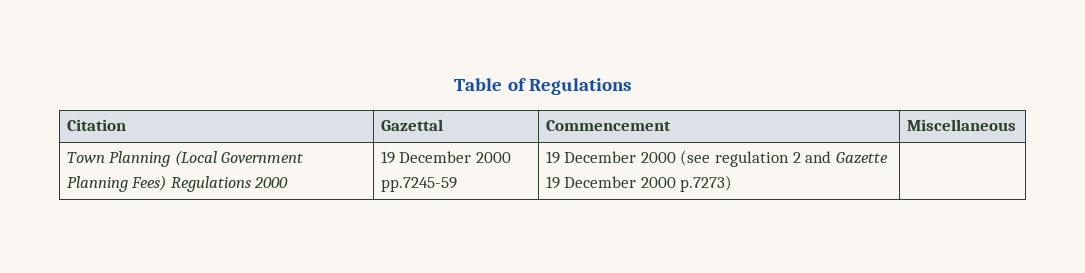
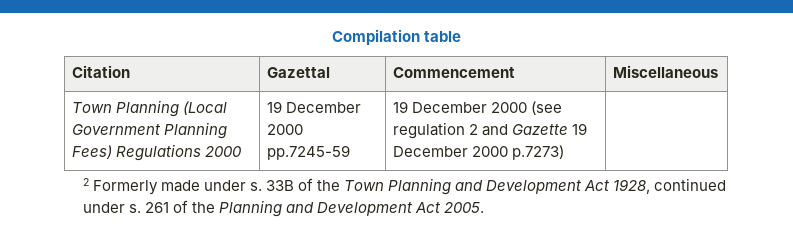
[454,78,631,95] Table of Regulations -> [331,29,462,45] Compilation table
(733, 183) none -> [82,178,727,195] [82,200,484,217] // 2 Formerly made under s. 33B of the Town Planning and Development Act 1928, continued under s. 261 of the Planning and Development Act 2005.

